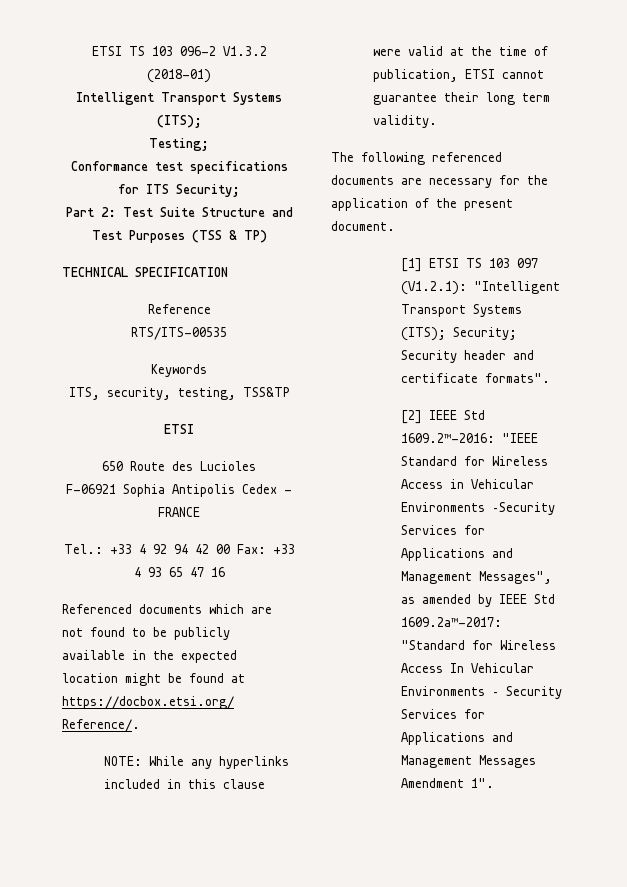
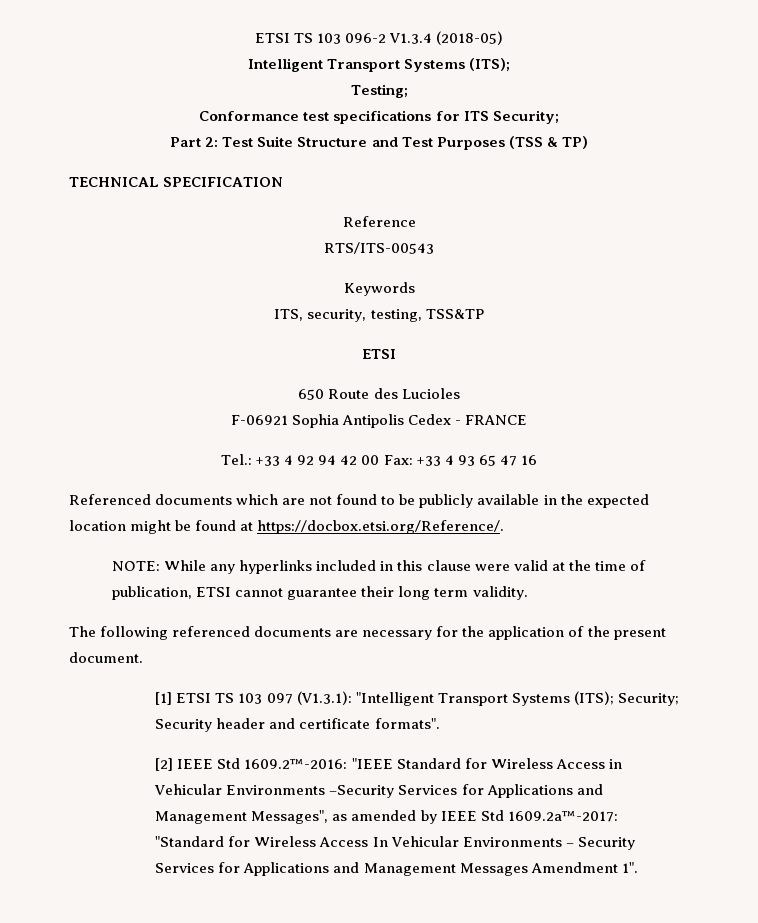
[222,46,267,56] [147,69,211,83] V1.3.2 (2018-01) -> [389,31,504,45] V1.3.4 (2018-05)
[131,327,227,340] RTS/ITS-00535 -> [324,242,434,254] RTS/ITS-00543
[401,281,468,295] (V1.2.1): -> [296,691,352,705] (V1.3.1):

